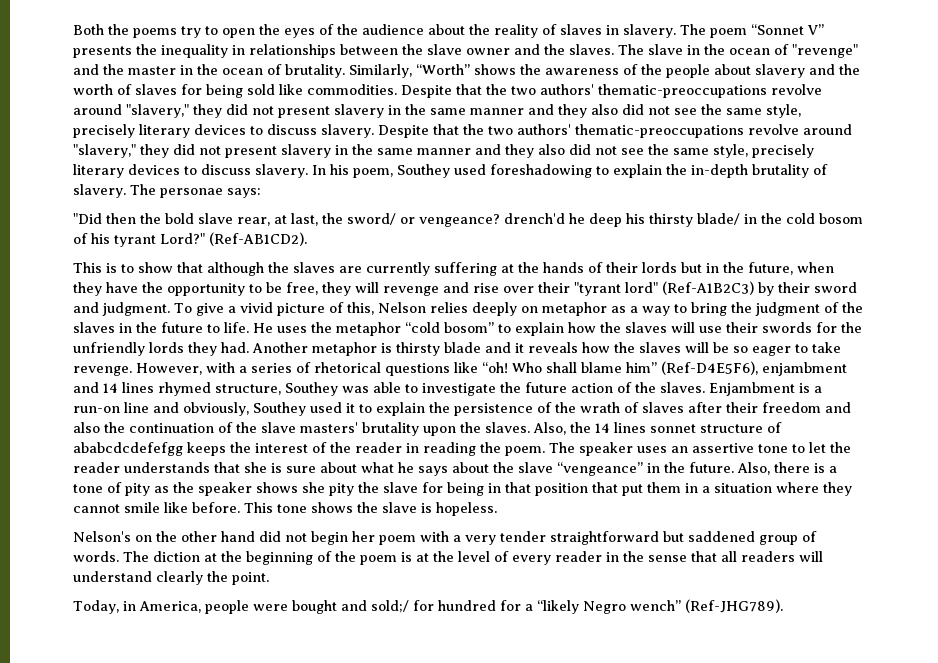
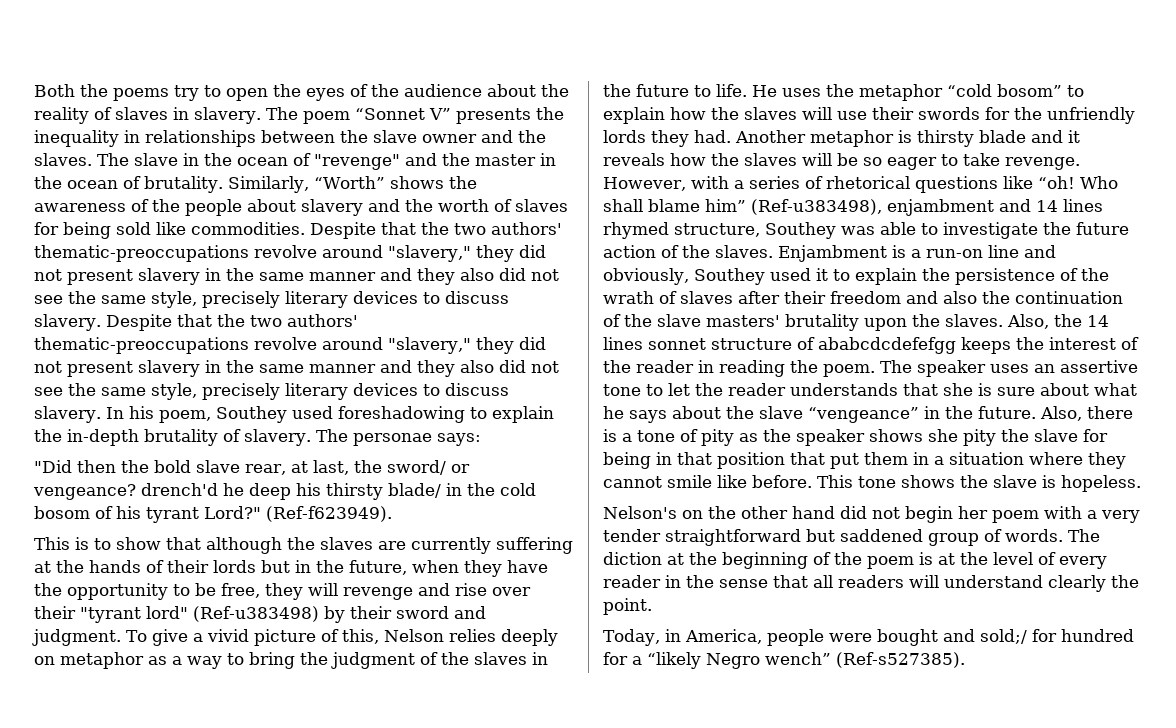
[209,232,307,246] (Ref-AB1CD2). -> [266,506,392,522] (Ref-f623949).
[662,281,754,295] (Ref-A1B2C3) -> [193,606,319,622] (Ref-u383498)
[661,361,758,375] (Ref-D4E5F6), -> [751,199,882,215] (Ref-u383498),
[684,599,783,613] (Ref-JHG789). -> [836,652,965,668] (Ref-s527385).

